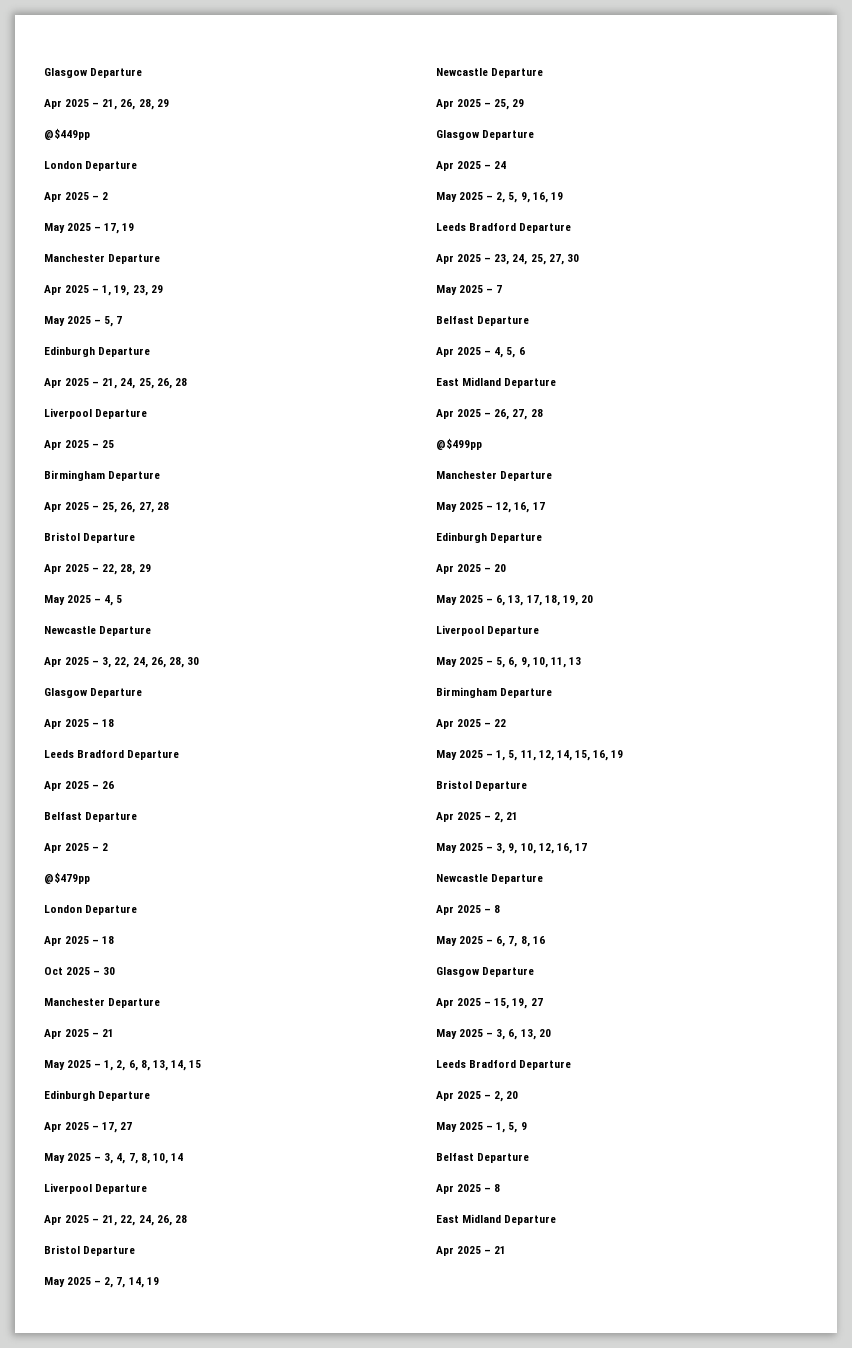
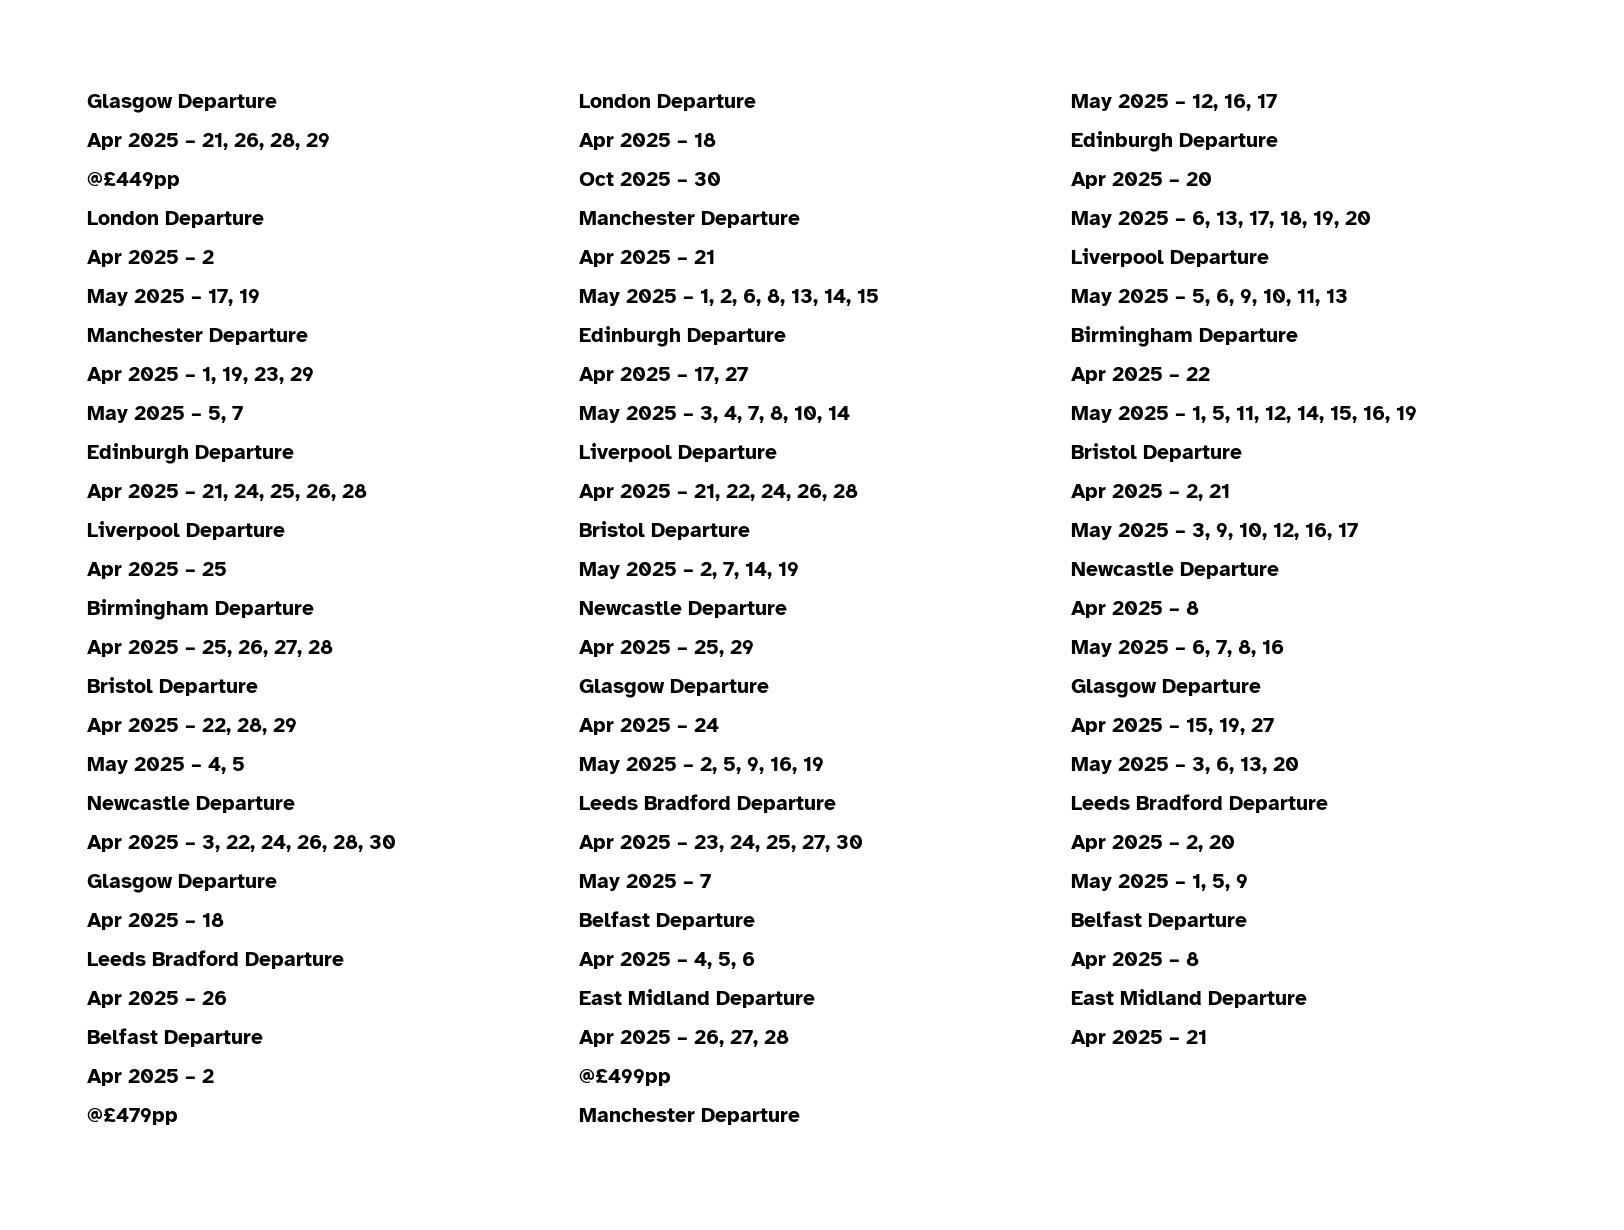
[44,128,90,140] @$449pp -> [87,172,180,189] @£449pp
[44,872,90,884] @$479pp -> [87,1108,178,1125] @£479pp
[436,438,482,450] @$499pp -> [579,1069,671,1086] @£499pp

